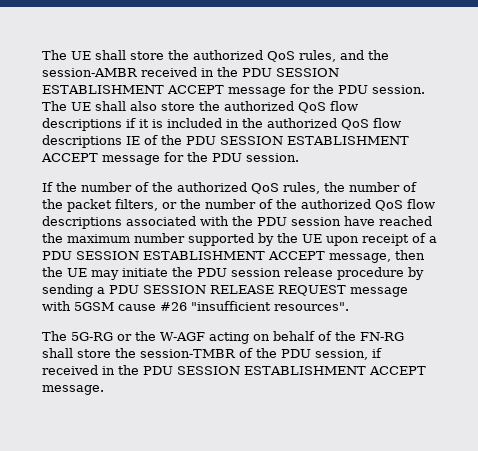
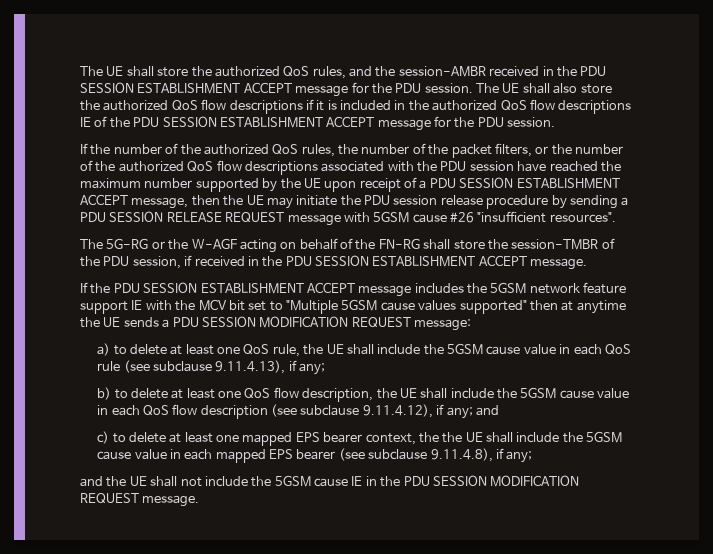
(104, 390) none -> [80,282,627,297] [80,299,626,314] [80,316,471,331] [97,343,631,357] [97,360,326,375] [97,387,630,402] [97,404,499,419] [97,431,623,446] [97,448,533,463] [80,475,580,487] [80,493,200,507] // If the PDU SESSION ESTABLISHMENT ACCEPT message includes the 5GSM network feature support IE with the MCV bit set to "Multiple 5GSM cause values supported" then at anytime the UE sends a PDU SESSION MODIFICATION REQUEST message: // a) to delete at least one QoS rule, the UE shall include the 5GSM cause value in each QoS rule (see subclause 9.11.4.13), if any; // b) to delete at least one QoS flow description, the UE shall include the 5GSM cause value in each QoS flow description (see subclause 9.11.4.12), if any; and // c) to delete at least one mapped EPS bearer context, the the UE shall include the 5GSM cause value in each mapped EPS bearer (see subclause 9.11.4.8), if any; // and the UE shall not include the 5GSM cause IE in the PDU SESSION MODIFICATION REQUEST message.

